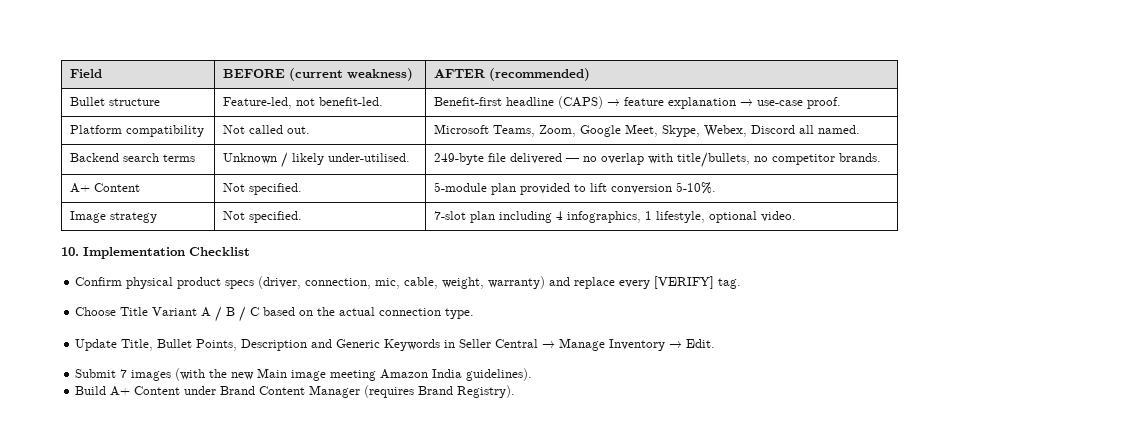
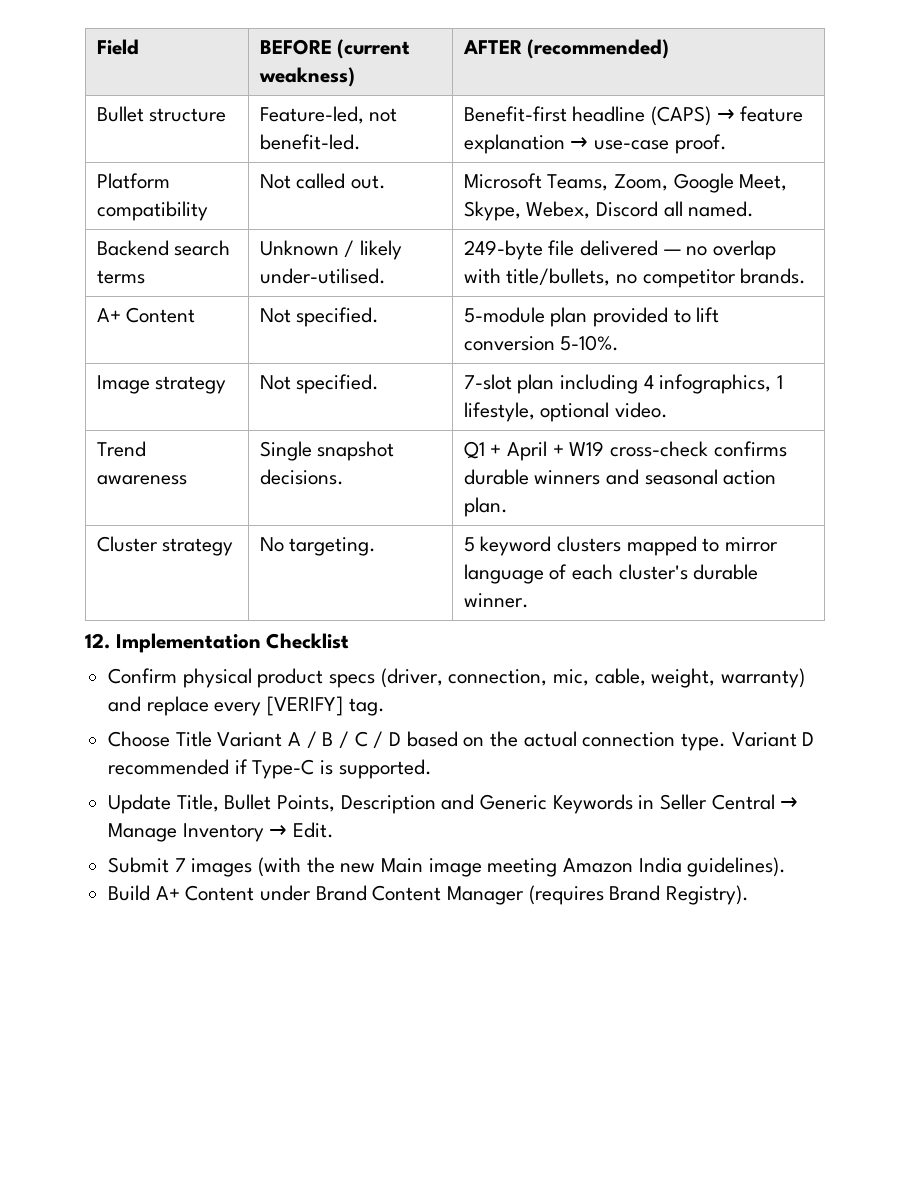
[61,247,79,256] // 10. -> [96,441,146,457] [96,475,187,485] [259,441,395,461] [259,469,344,485] [463,441,787,461] [463,469,777,485] [463,497,508,517] [96,536,234,556] [259,537,377,556] [463,536,779,556] [463,564,759,584] [463,593,529,608] [85,633,110,649] // Trend awareness | Single snapshot decisions. | Q1 + April + W19 cross-check confirms durable winners and seasonal action plan. // Cluster strategy | No targeting. | 5 keyword clusters mapped to mirror language of each cluster's durable winner. // 12.
(260, 311) none -> [373,731,402,749] / D
(475, 313) none -> [731,732,815,747] [108,759,432,779] Variant D recommended if Type-C is supported.

